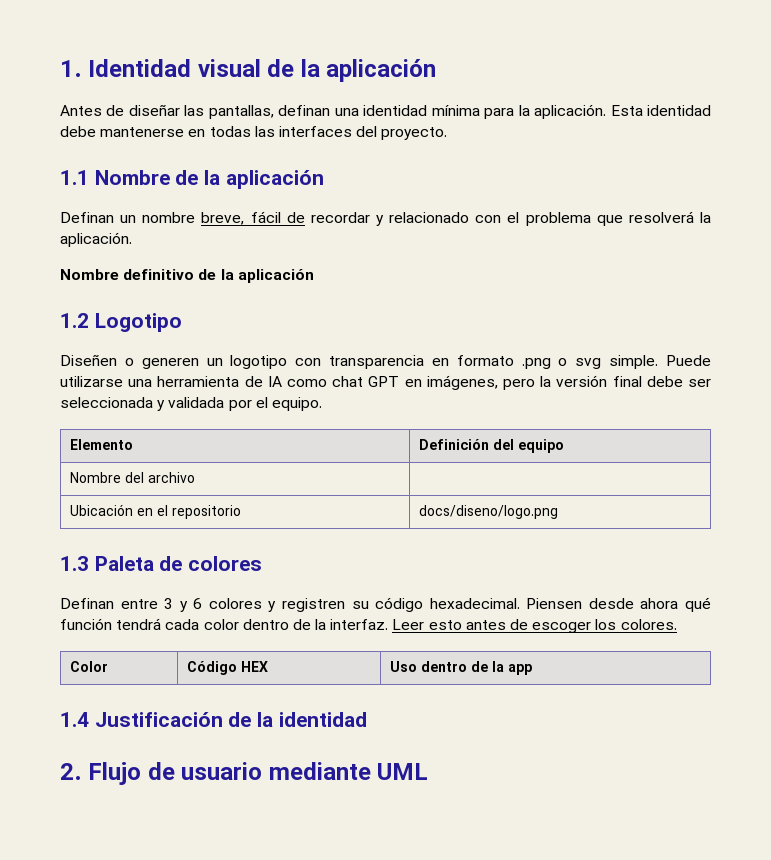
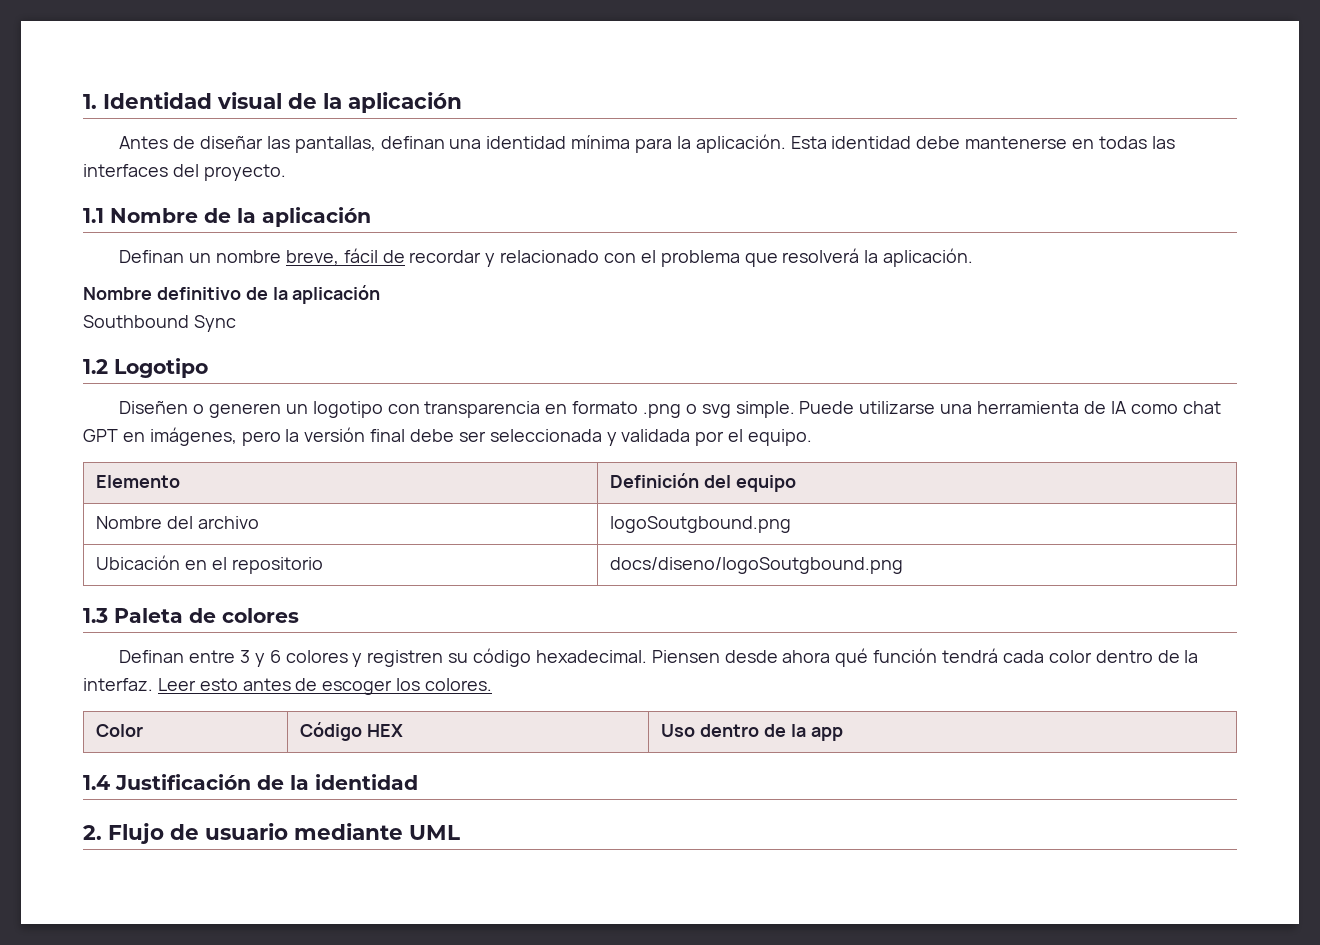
(314, 276) none -> [83,315,236,332] // Southbound Sync
(196, 477) none -> [610,516,792,533] logoSoutgbound.png
[419,505,559,519] docs/diseno/logo.png -> [610,557,904,574] docs/diseno/logoSoutgbound.png

